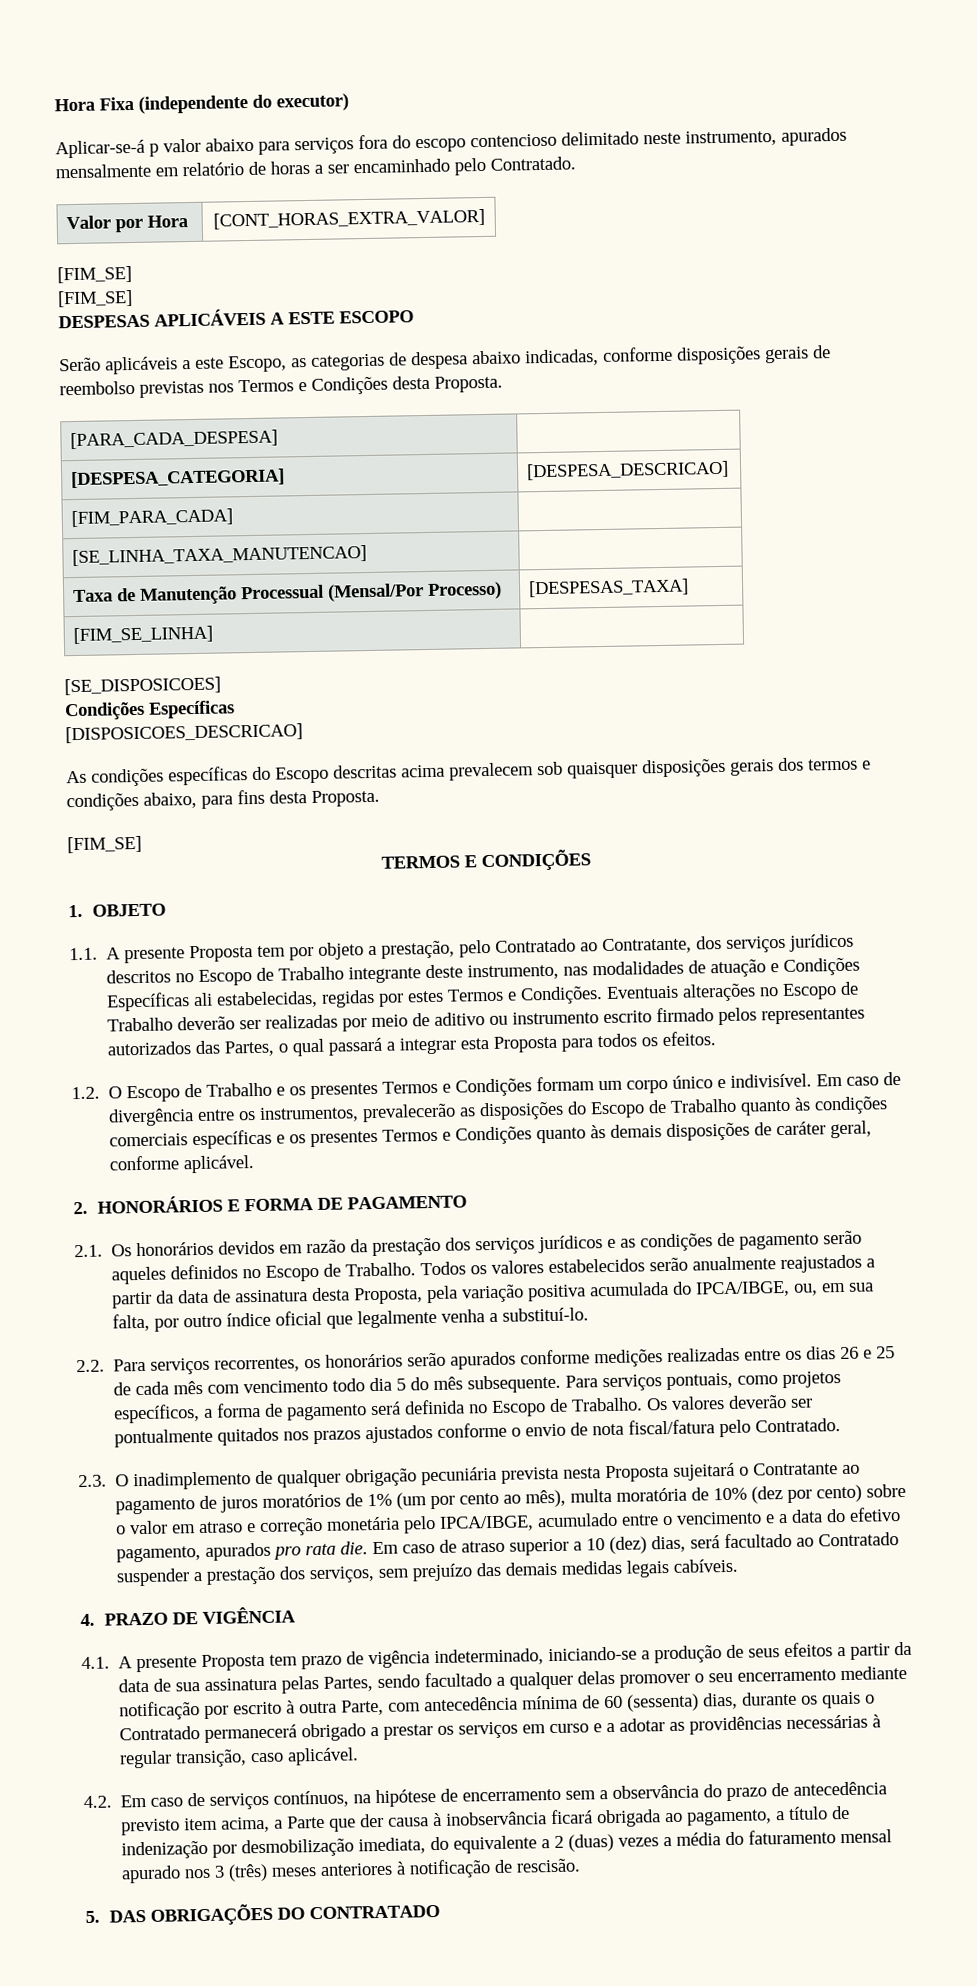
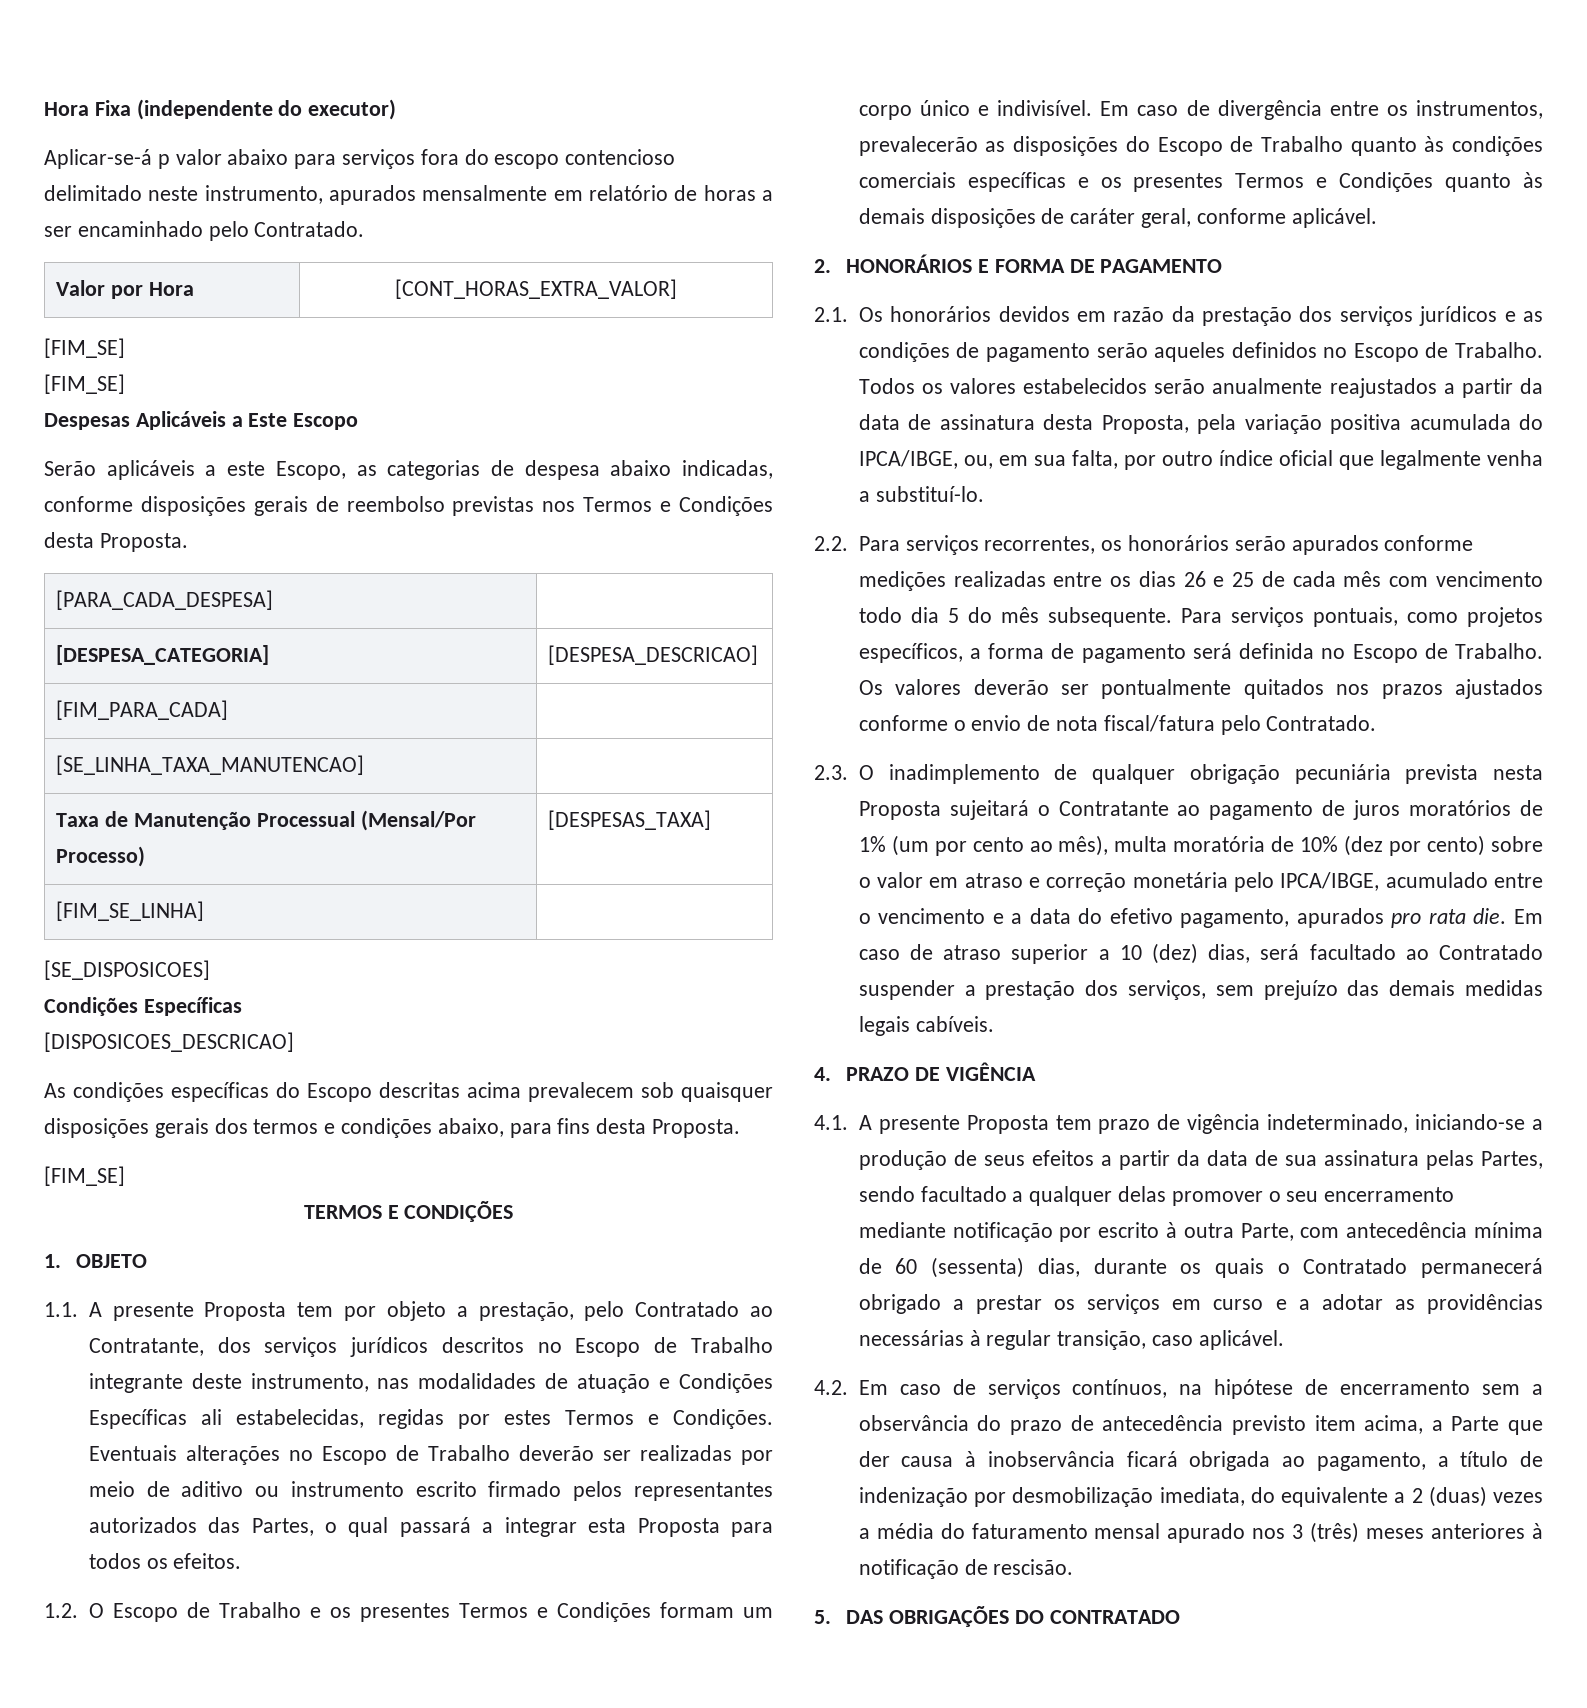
[58,308,414,329] DESPESAS APLICÁVEIS A ESTE ESCOPO -> [44,411,359,430] Despesas Aplicáveis a Este Escopo

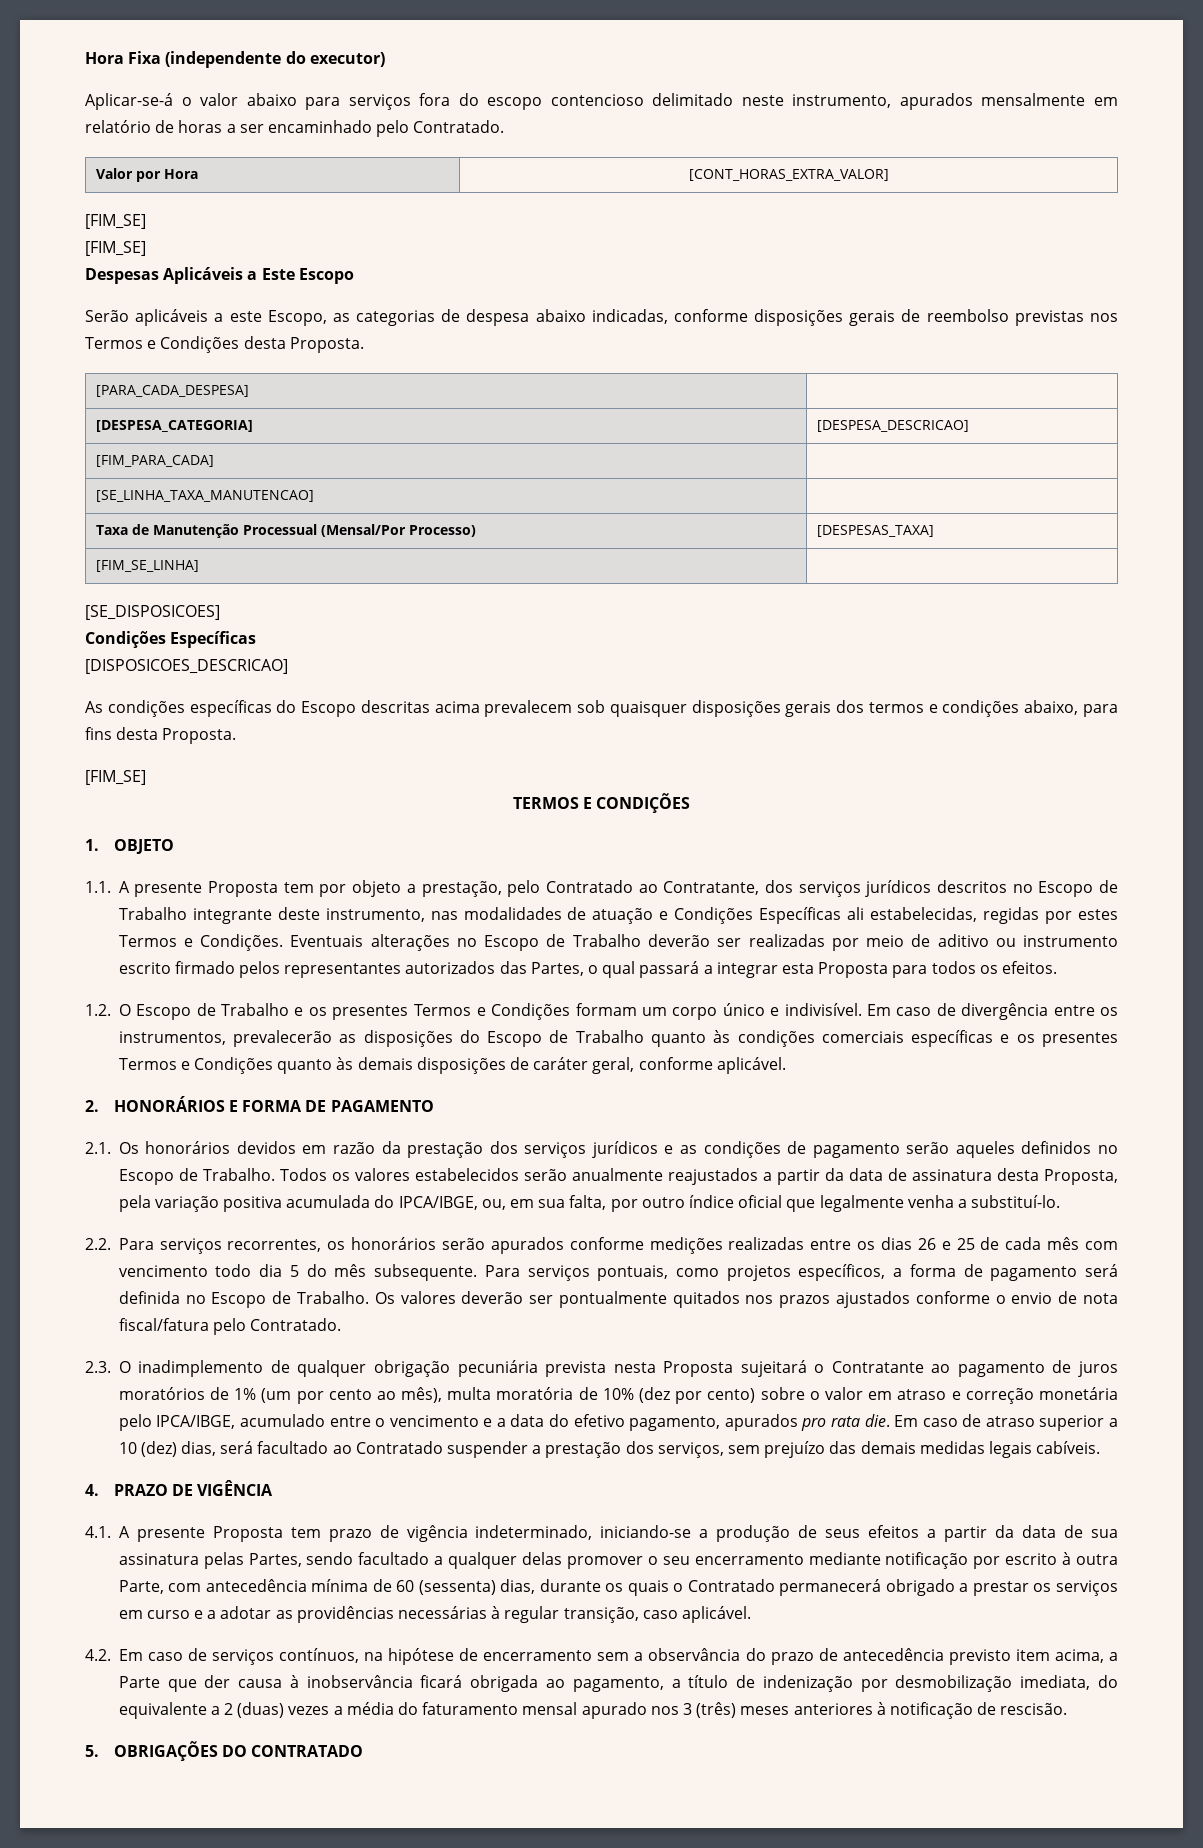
[157,154,170,169] p -> [181,97,192,106] o
[846,1610,884,1624] DAS -> (99, 1751) none

